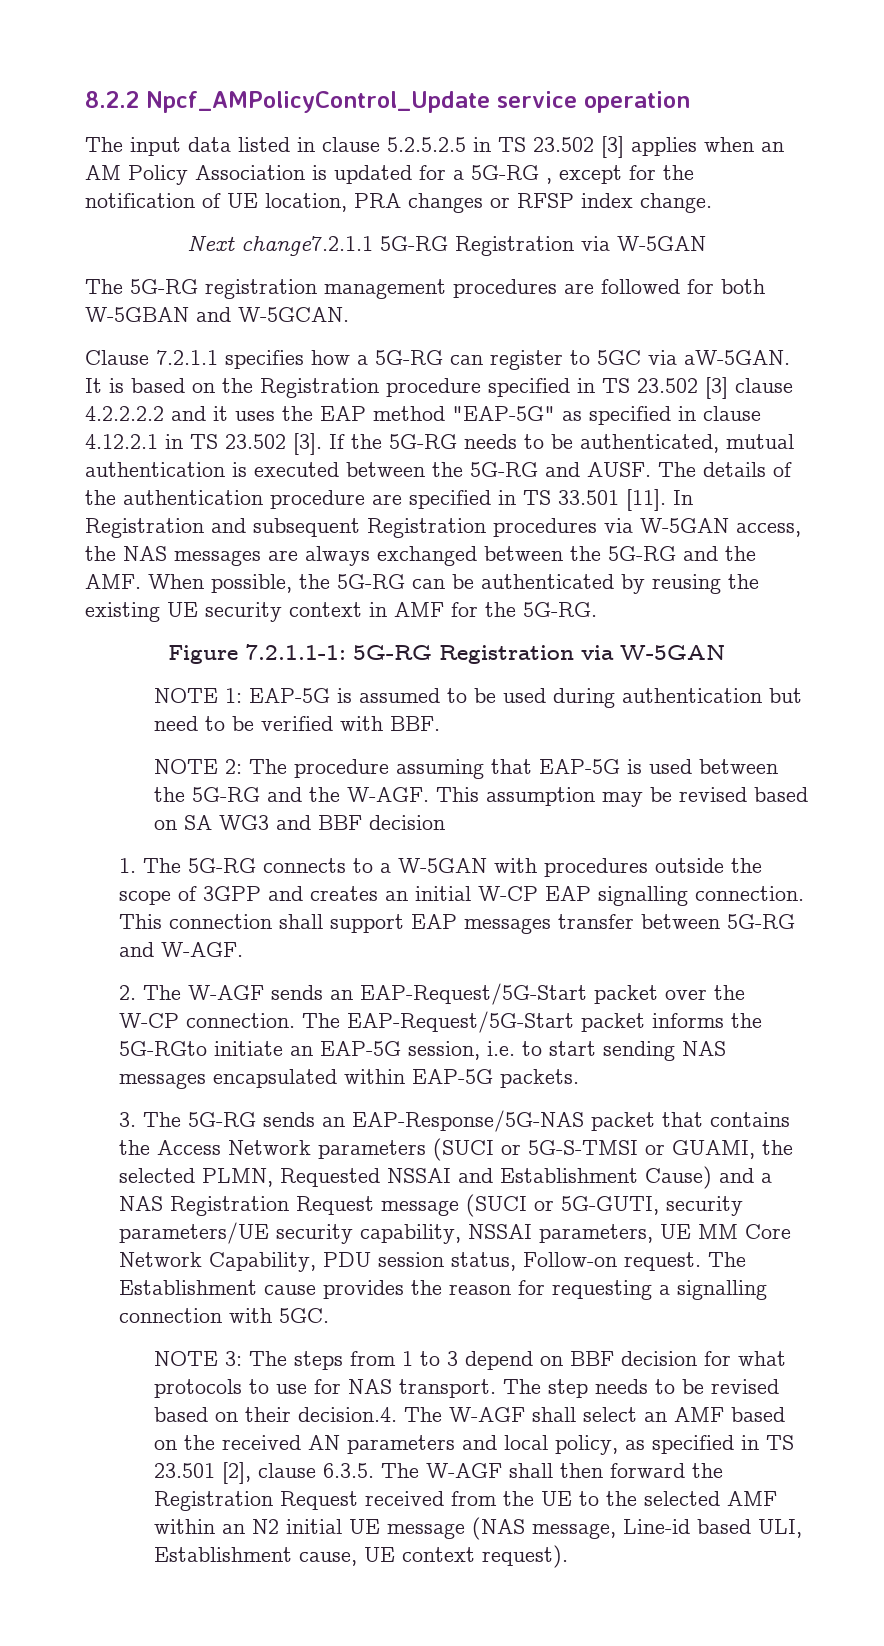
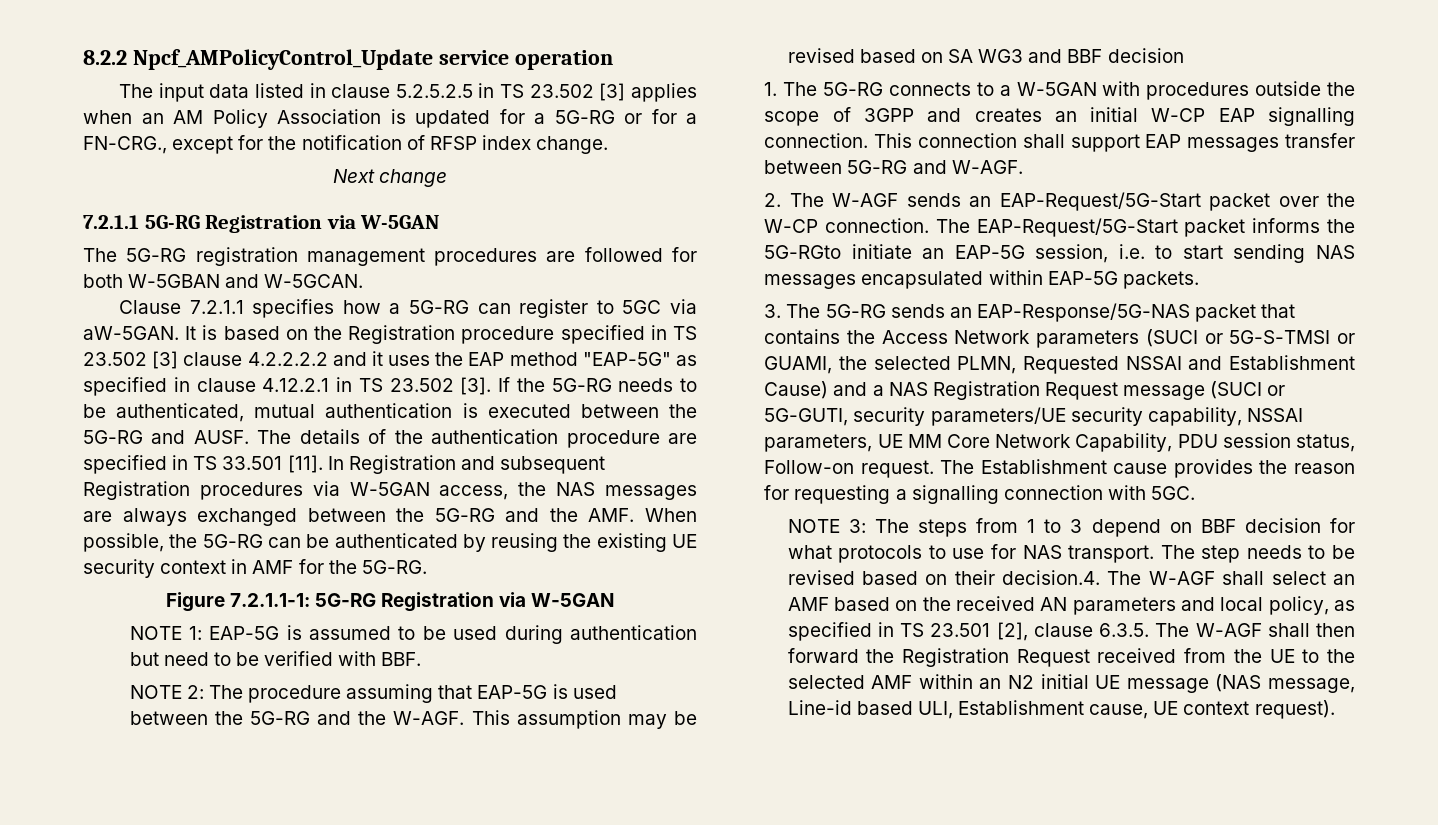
[546,178,552,184] , -> [624,109,697,124] [83,136,167,154] or for a FN-CRG.,
[227,193,510,213] UE location, PRA changes or -> (425, 142) none
[241,236,373,256] change7.2.1.1 -> [379,169,448,187] [83,215,139,229] change // 7.2.1.1

